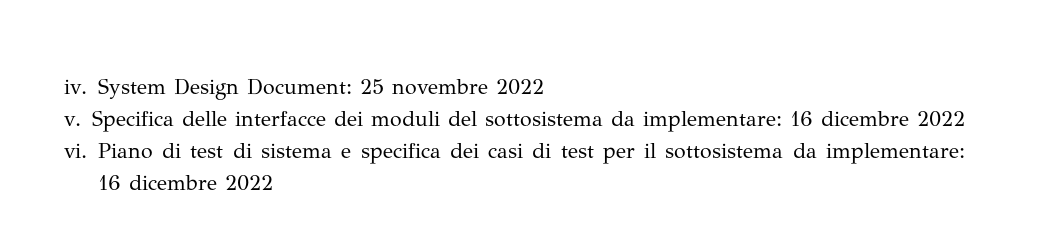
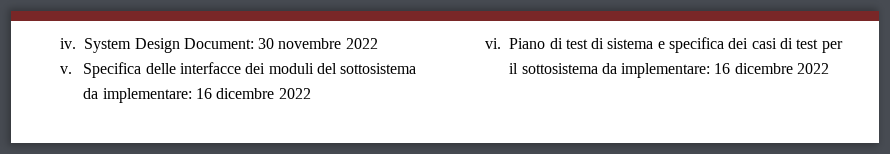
[359,79,384,94] 25 -> [258,38,275,49] 30

